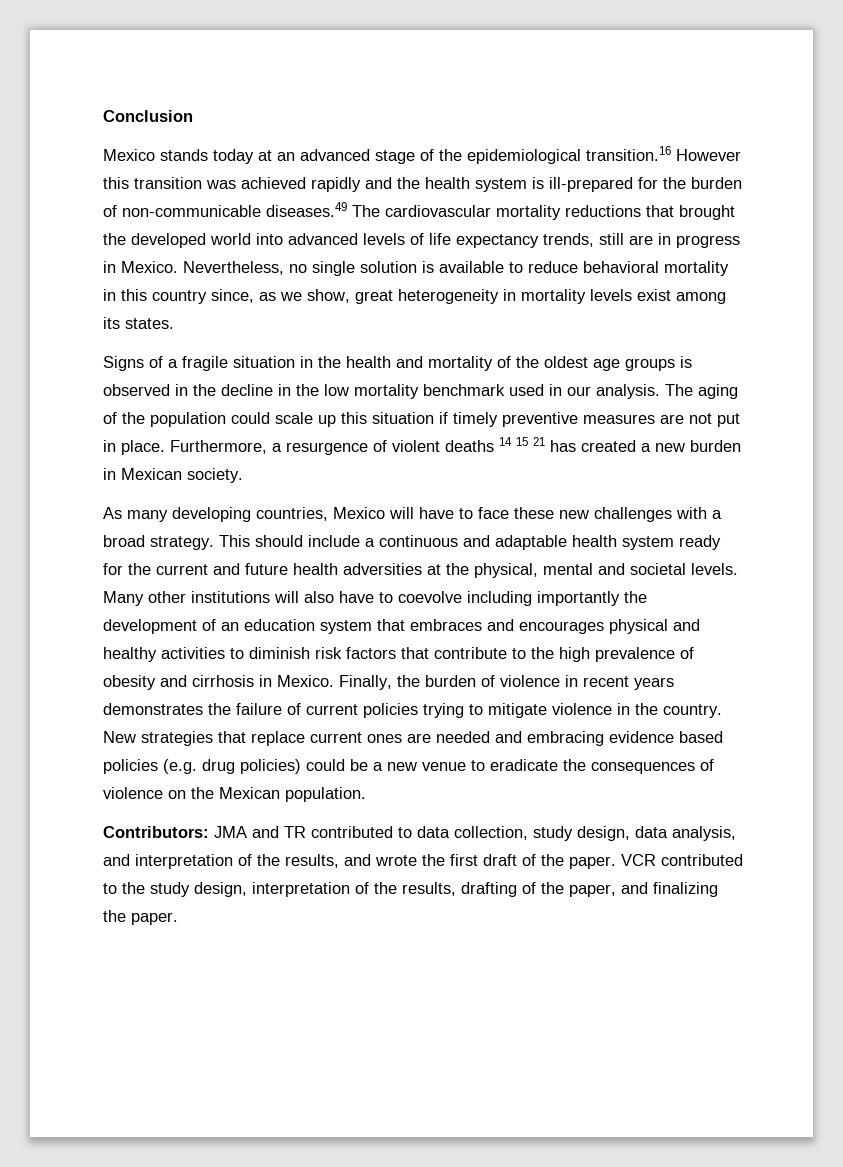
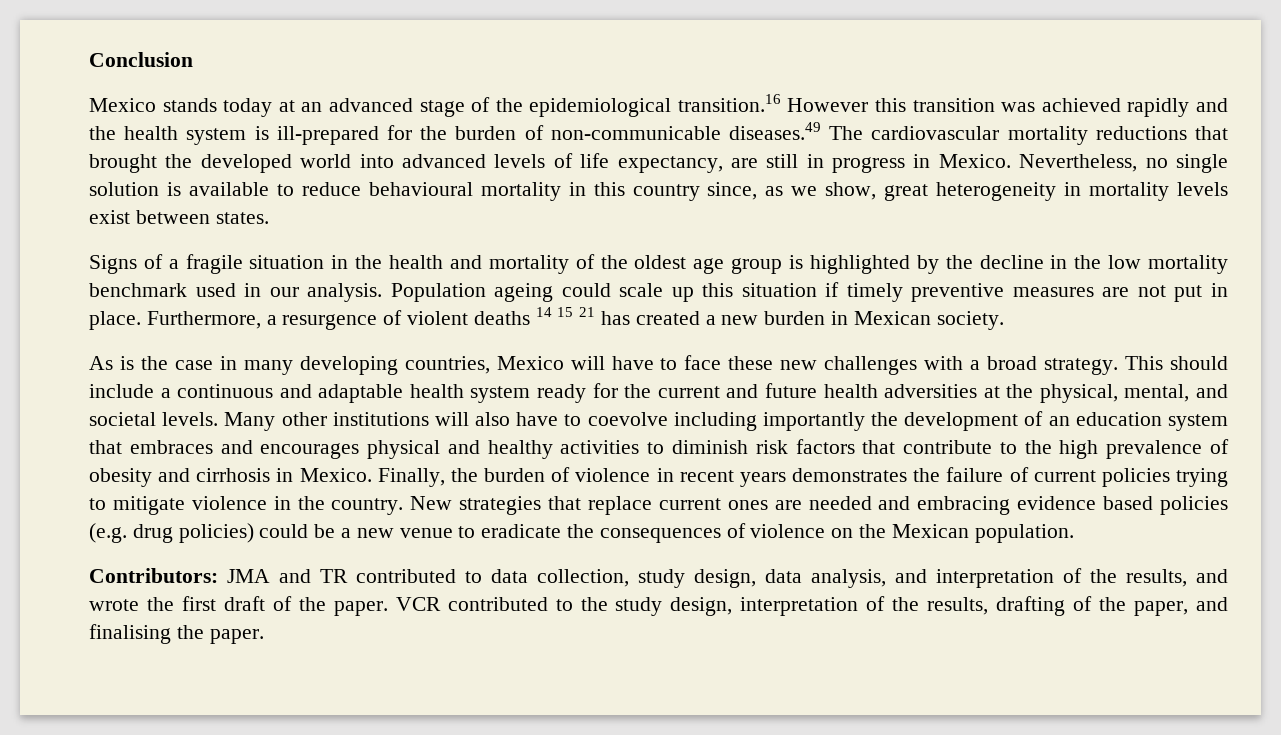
[456,233,653,248] expectancy trends, still are -> [617,154,799,173] expectancy, are still
[583,261,659,273] behavioral -> [368,182,473,196] behavioural
[676,292,726,304] [103,317,120,329] among its -> [135,210,210,224] between
[625,356,692,371] [103,384,188,396] groups is observed in -> [731,255,939,274] group is highlighted by
[665,384,738,399] [103,412,226,427] The aging of the population -> [390,283,554,302] Population ageing
(122, 513) none -> [119,356,237,370] is the case in
[543,563,593,575] mental -> [1124,384,1190,402] mental,
[653,882,718,897] finalizing -> [89,624,171,644] finalising

